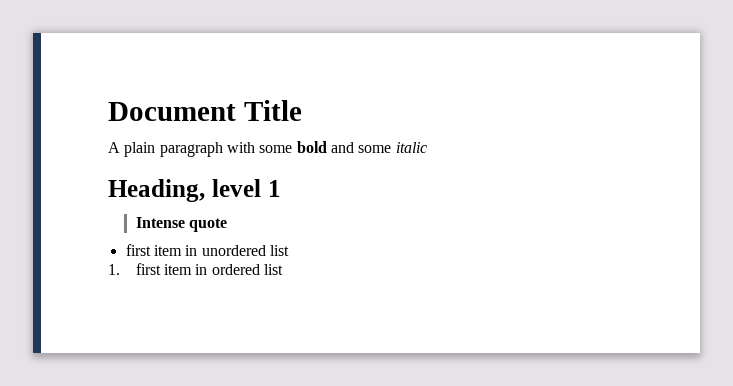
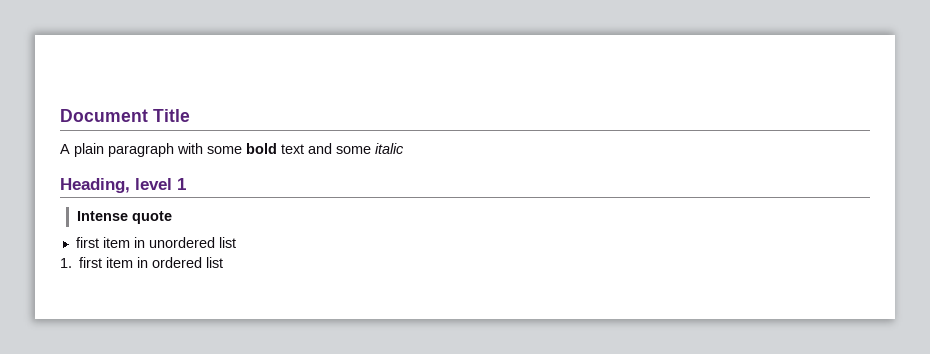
(327, 147) none -> [281,144,304,154] text

